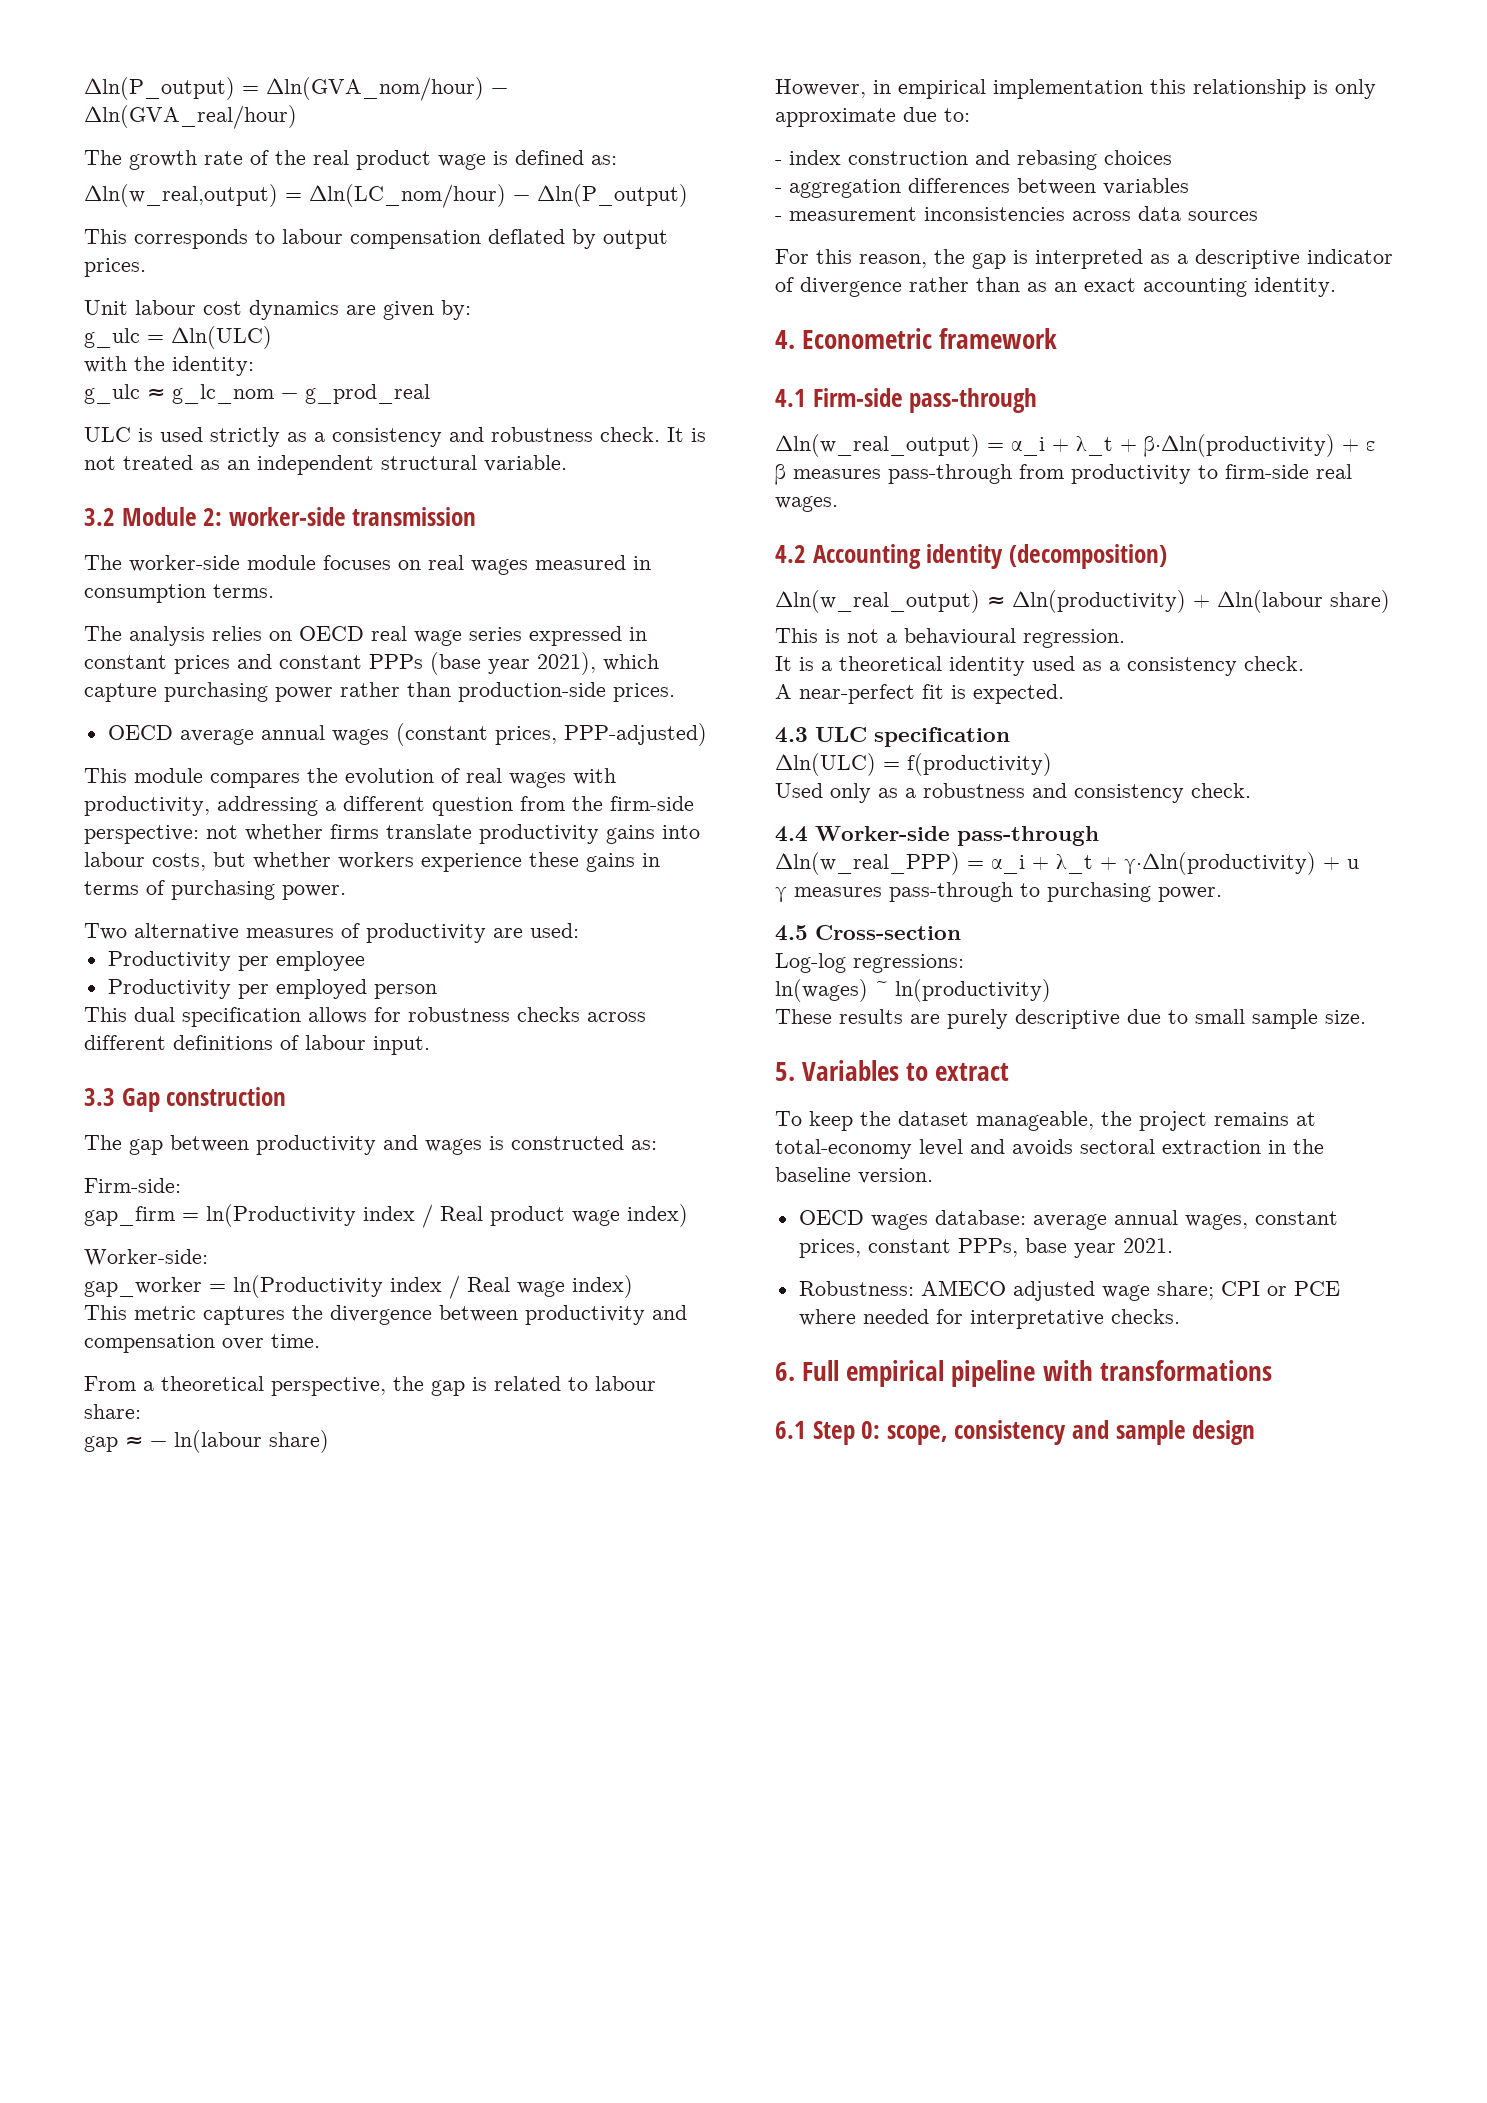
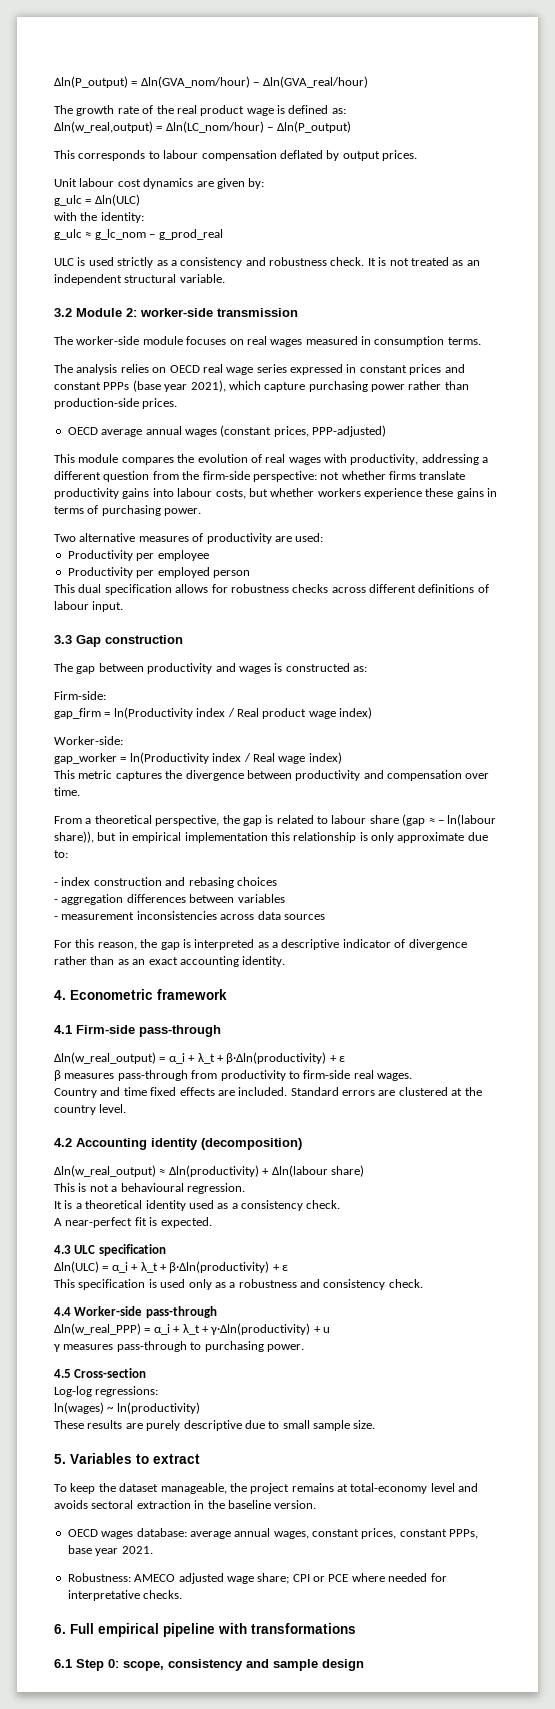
[84,1404,141,1419] [84,1436,118,1452] share: // gap -> [369,814,426,826] share (gap
[269,1430,329,1453] [775,79,866,98] share) // However, -> [54,831,117,843] share)), but
(838, 504) none -> [54,1087,482,1098] [54,1104,127,1115] // Country and time fixed effects are included. Standard errors are clustered at the country level.
[907,753,1052,776] [775,783,823,798] f(productivity) // Used -> [111,1261,288,1273] [54,1279,186,1290] α_i + λ_t + β·Δln(productivity) + ε // This specification is used

